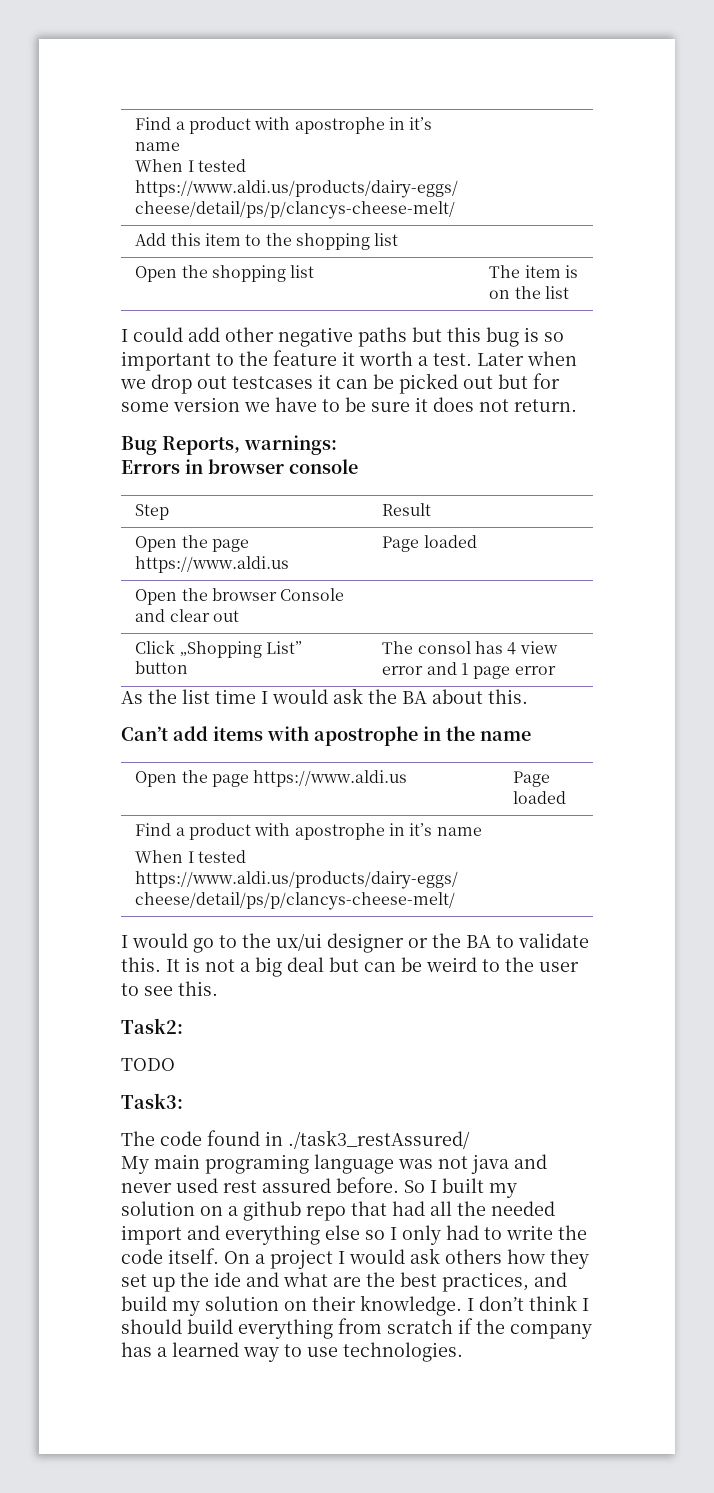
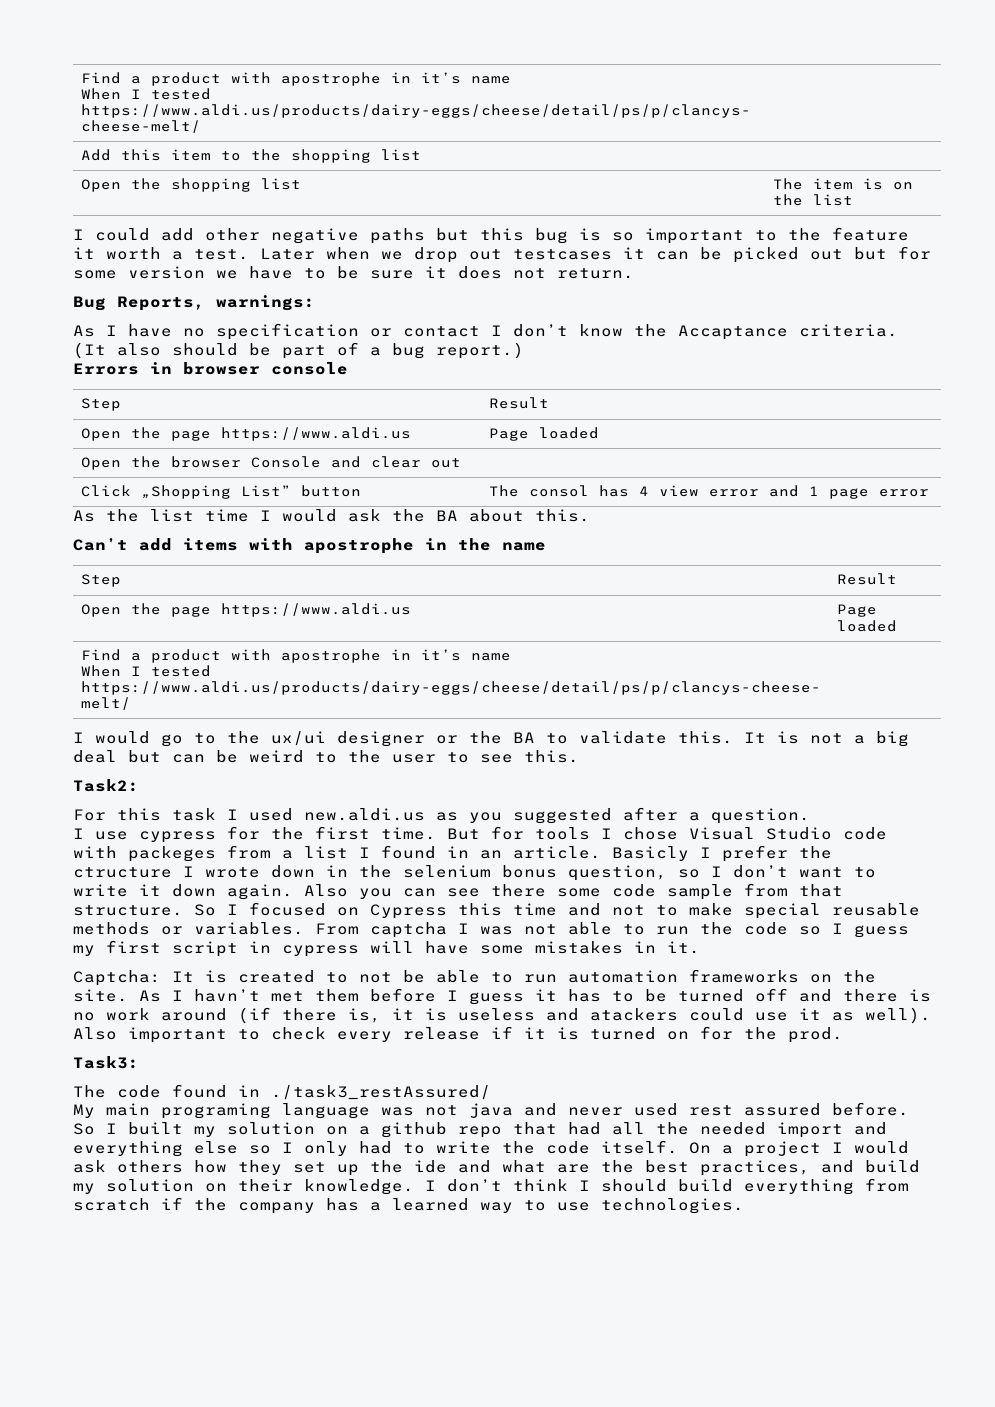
(337, 445) none -> [73,323,898,340] [73,342,524,359] // As I have no specification or contact I don’t know the Accaptance criteria. (It also should be part of a bug report.)
(531, 736) none -> [80,574,121,587] [836,573,897,585] // Step | Result
[121,1058,175,1071] TODO -> [73,807,810,824] [73,826,887,843] [73,845,832,862] [73,865,876,881] [73,883,843,900] [73,902,920,919] [73,922,909,938] [73,940,700,957] [73,969,876,986] [73,988,931,1005] [73,1007,931,1024] [73,1026,843,1043] For this task I used new.aldi.us as you suggested after a question. // I use cypress for the first time. But for tools I chose Visual Studio code with packeges from a list I found in an article. Basicly I prefer the ctructure I wrote down in the selenium bonus question, so I don’t want to write it down again. Also you can see there some code sample from that structure. So I focused on Cypress this time and not to make special reusable methods or variables. From captcha I was not able to run the code so I guess my first script in cypress will have some mistakes in it. // Captcha: It is created to not be able to run automation frameworks on the site. As I havn’t met them before I guess it has to be turned off and there is no work around (if there is, it is useless and atackers could use it as well). Also important to check every release if it is turned on for the prod.

